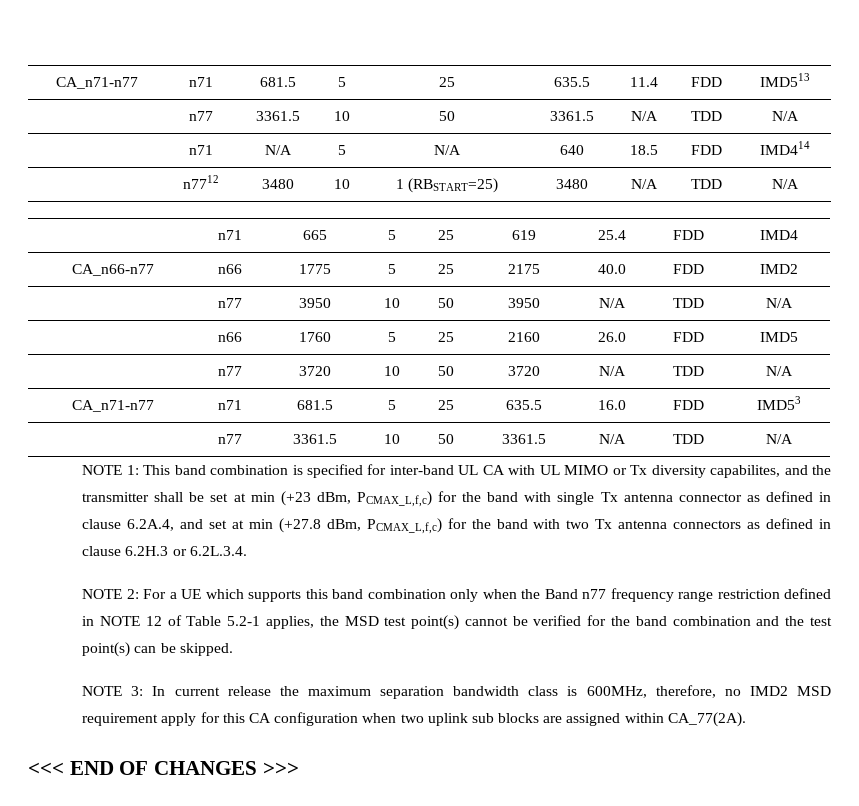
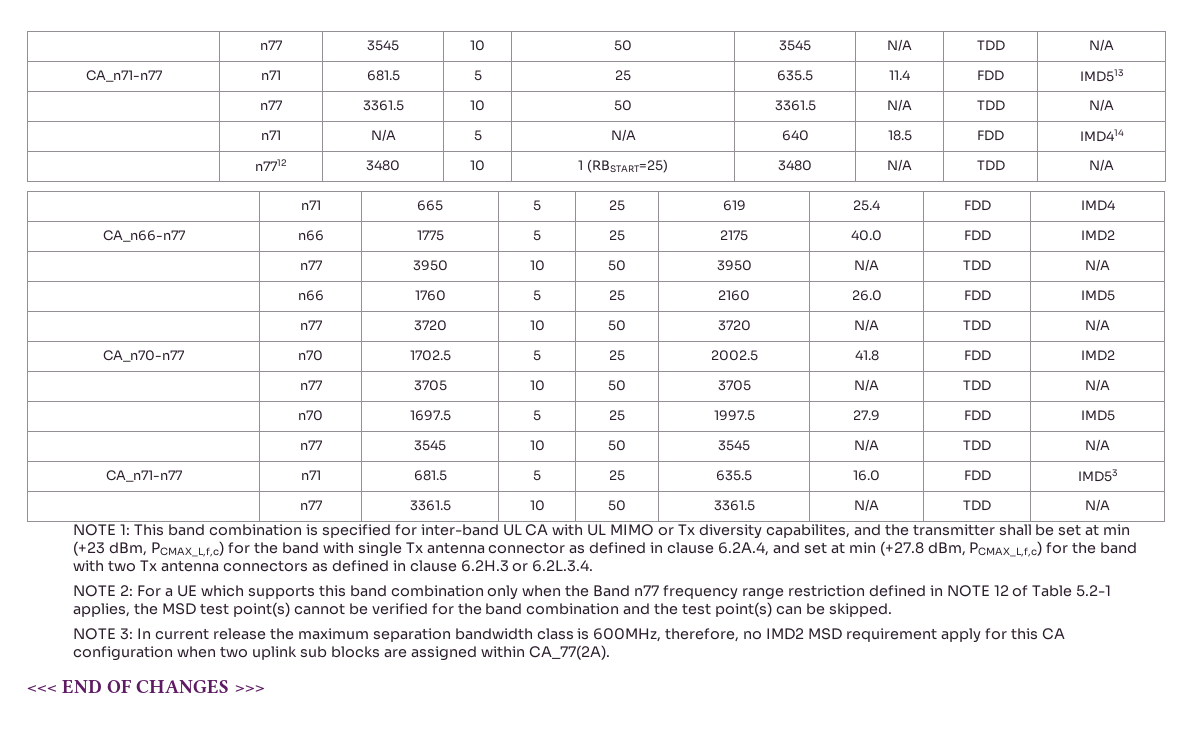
(55, 83) none -> [260,40,282,50] [367,40,399,51] [470,40,485,51] [613,40,632,51] [779,40,811,51] [887,39,912,51] [976,40,1005,51] [1089,39,1114,51] | n77 | 3545 | 10 | 50 | 3545 | N/A | TDD | N/A //
(793, 371) none -> [103,350,184,362] [298,350,323,361] [409,350,451,361] [533,350,541,361] [609,350,625,361] [710,350,758,361] [854,350,879,361] [963,350,991,361] [1080,350,1115,361] [299,380,322,390] [413,380,447,391] [529,380,545,391] [608,380,626,391] [717,380,751,391] [854,379,879,391] [963,380,991,391] [1085,379,1110,391] [298,410,323,421] [409,410,451,421] [533,410,541,421] [609,410,625,421] [713,410,755,421] [853,410,880,421] [963,410,991,421] [1080,410,1115,421] [299,440,322,450] [414,440,446,451] [529,440,545,451] [608,440,626,451] [717,440,750,451] [854,439,879,451] [963,440,991,451] [1085,439,1110,451] // CA_n70-n77 | n70 | 1702.5 | 5 | 25 | 2002.5 | 41.8 | FDD | IMD2 // | n77 | 3705 | 10 | 50 | 3705 | N/A | TDD | N/A // | n70 | 1697.5 | 5 | 25 | 1997.5 | 27.9 | FDD | IMD5 // | n77 | 3545 | 10 | 50 | 3545 | N/A | TDD | N/A

